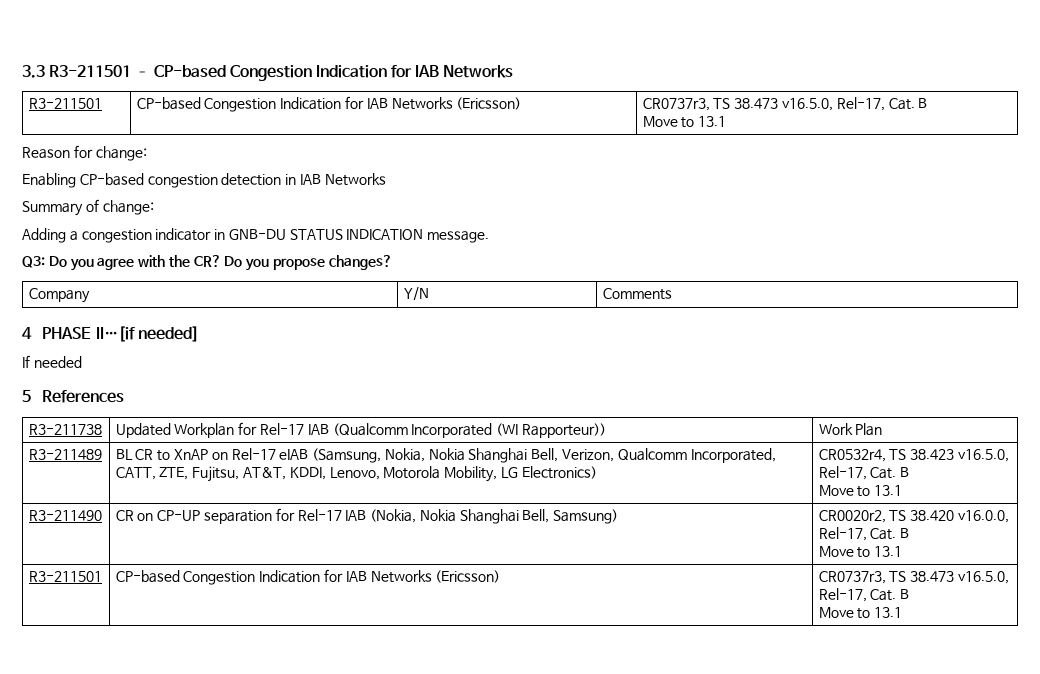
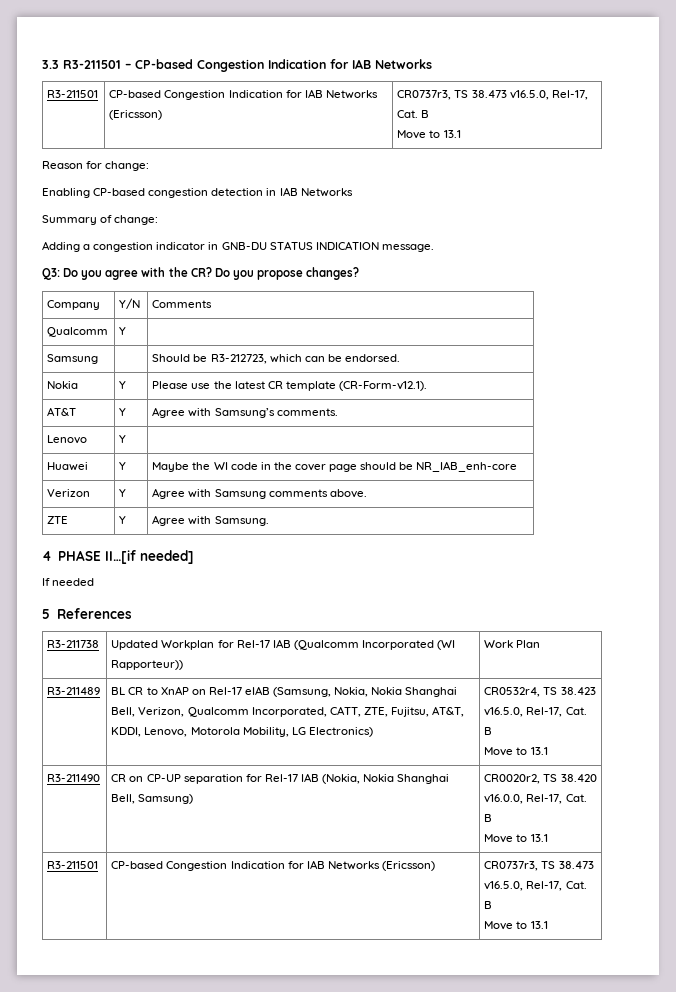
(672, 294) none -> [47,327,109,337] [119,327,127,335] [47,354,99,364] [152,354,400,364] [47,381,79,389] [119,381,127,389] [152,381,427,391] [47,407,77,416] [119,408,127,416] [152,407,338,418] [47,435,88,444] [119,435,127,443] [47,462,89,471] [119,462,127,470] [152,461,518,472] [47,489,91,497] [119,489,127,497] [152,488,367,499] [47,516,69,524] [119,516,127,524] [152,515,269,526] // Qualcomm | Y | // Samsung | | Should be R3-212723, which can be endorsed. // Nokia | Y | Please use the latest CR template (CR-Form-v12.1). // AT&T | Y | Agree with Samsung’s comments. // Lenovo | Y | // Huawei | Y | Maybe the WI code in the cover page should be NR_IAB_enh-core // Verizon | Y | Agree with Samsung comments above. // ZTE | Y | Agree with Samsung.

